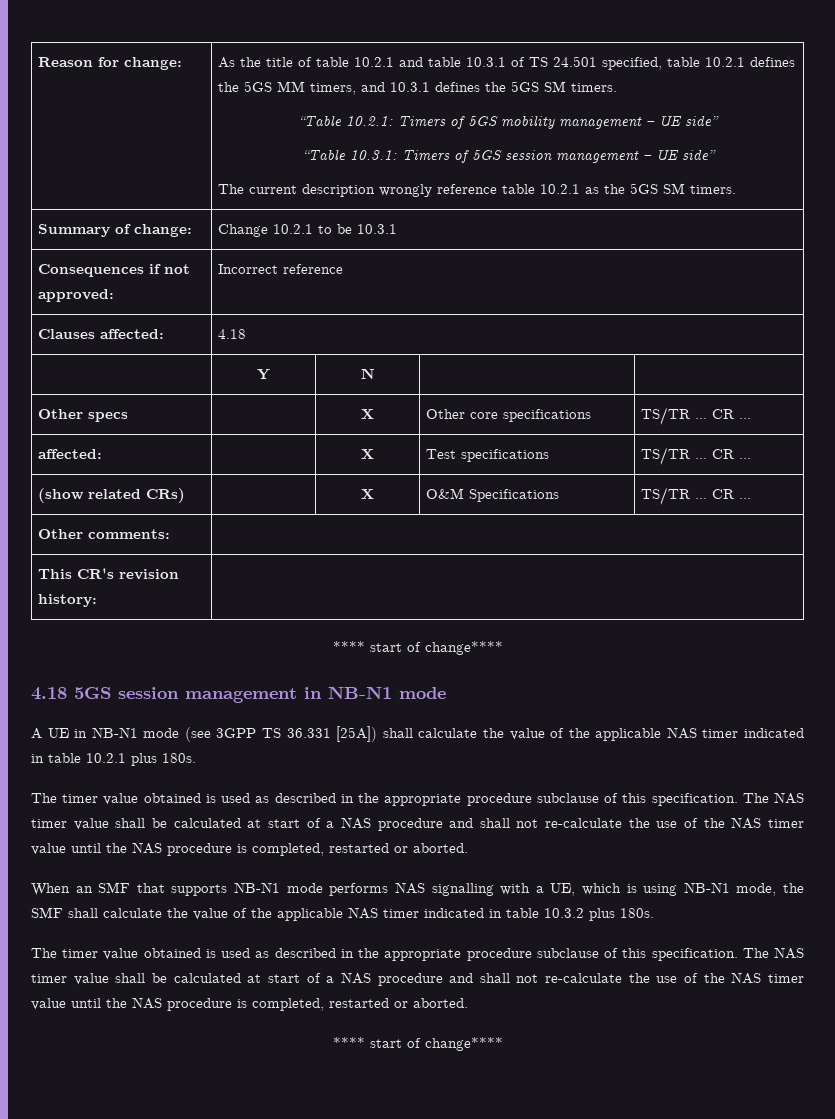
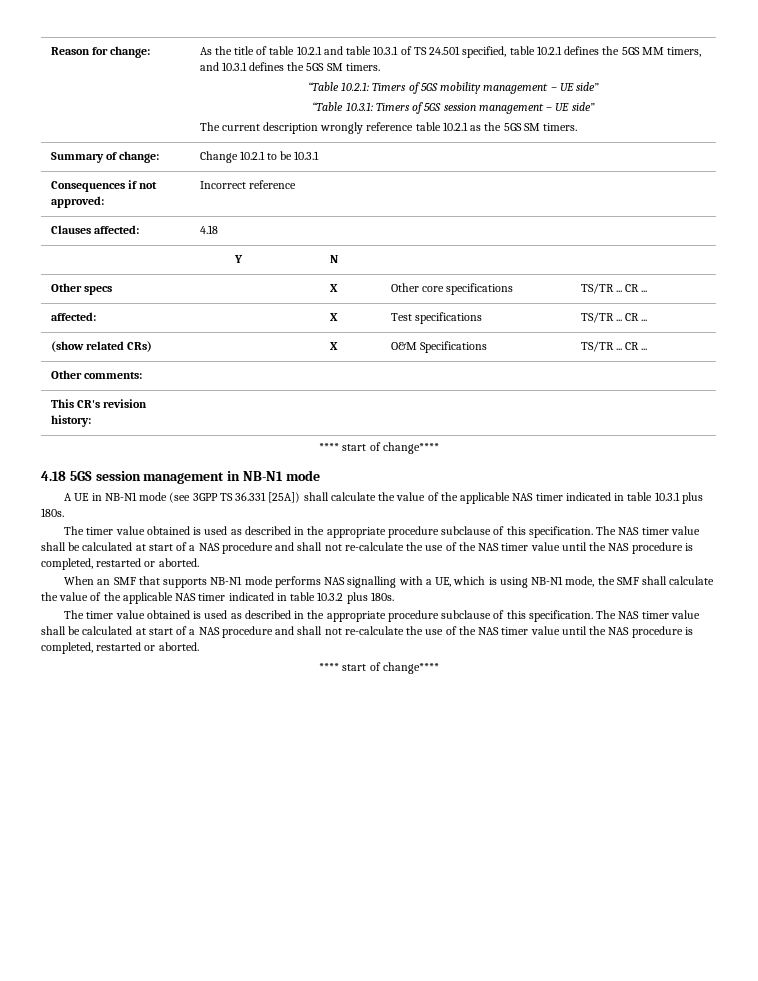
[86,753,126,763] 10.2.1 -> [654,492,680,501] 10.3.1

